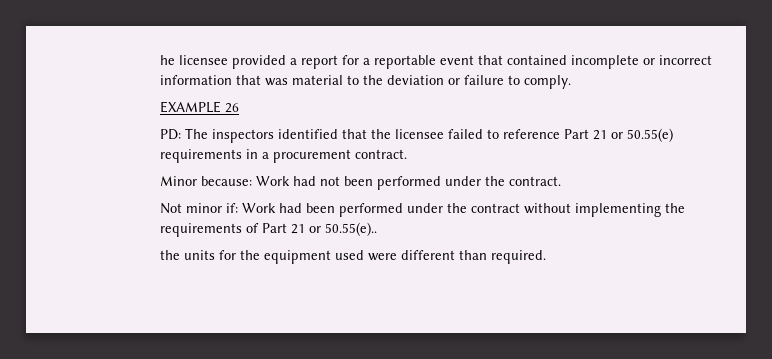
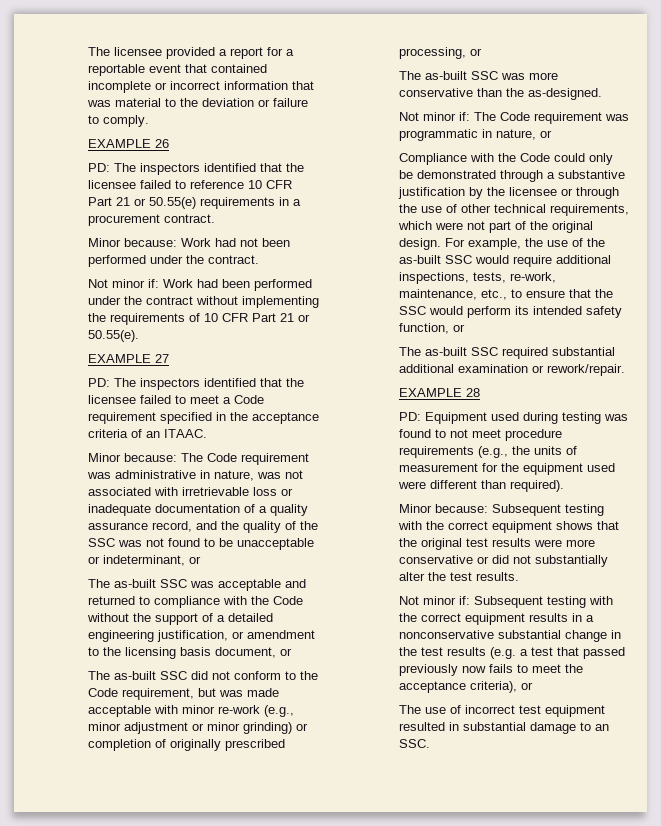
[159,55,175,65] he -> [88,47,111,56] The
(560, 134) none -> [248,180,293,189] 10 CFR
[261,222,377,236] [159,250,215,260] Part 21 or 50.55(e).. // the units -> [204,313,311,322] [88,330,140,342] [88,354,170,363] [88,378,305,390] [88,395,265,404] [88,412,320,424] [88,429,208,438] [88,453,310,465] [87,470,304,481] [88,487,294,496] [88,504,309,516] [88,521,319,533] [88,538,315,550] [88,555,202,566] [88,579,307,591] [88,596,304,608] [87,613,274,625] [88,630,316,642] [88,647,293,659] [88,671,319,680] [88,688,280,700] [88,705,295,717] [88,722,309,734] [88,739,286,751] [399,47,483,59] [399,71,559,80] [399,88,603,100] [399,112,630,124] [399,129,553,141] [399,153,614,165] [399,170,626,182] [398,187,620,199] [399,204,630,216] [398,221,594,233] [399,238,606,250] [399,255,612,267] [399,272,557,284] [399,289,614,300] [399,306,623,318] [399,323,466,334] [399,347,616,359] [399,364,626,376] [399,388,481,397] [399,412,629,424] [399,429,563,441] [399,446,578,458] [399,463,479,472] 10 CFR Part 21 or 50.55(e). // EXAMPLE 27 // PD: The inspectors identified that the licensee failed to meet a Code requirement specified in the acceptance criteria of an ITAAC. // Minor because: The Code requirement was administrative in nature, was not associated with irretrievable loss or inadequate documentation of a quality assurance record, and the quality of the SSC was not found to be unacceptable or indeterminant, or // The as-built SSC was acceptable and returned to compliance with the Code without the support of a detailed engineering justification, or amendment to the licensing basis document, or // The as-built SSC did not conform to the Code requirement, but was made acceptable with minor re-work (e.g., minor adjustment or minor grinding) or completion of originally prescribed processing, or // The as-built SSC was more conservative than the as-designed. // Not minor if: The Code requirement was programmatic in nature, or // Compliance with the Code could only be demonstrated through a substantive justification by the licensee or through the use of other technical requirements, which were not part of the original design. For example, the use of the as-built SSC would require additional inspections, tests, re-work, maintenance, etc., to ensure that the SSC would perform its intended safety function, or // The as-built SSC required substantial additional examination or rework/repair. // EXAMPLE 28 // PD: Equipment used during testing was found to not meet procedure requirements (e.g., the units of measurement
[490,250,546,264] required. -> [510,480,565,492] [399,504,605,516] [398,521,620,533] [399,538,596,550] [399,555,609,567] [399,572,520,581] [399,596,614,608] [399,613,595,625] [399,630,622,642] [399,647,626,659] [399,664,584,676] [399,681,534,693] [399,705,606,717] [399,722,610,734] [399,739,431,748] required). // Minor because: Subsequent testing with the correct equipment shows that the original test results were more conservative or did not substantially alter the test results. // Not minor if: Subsequent testing with the correct equipment results in a nonconservative substantial change in the test results (e.g. a test that passed previously now fails to meet the acceptance criteria), or // The use of incorrect test equipment resulted in substantial damage to an SSC.

